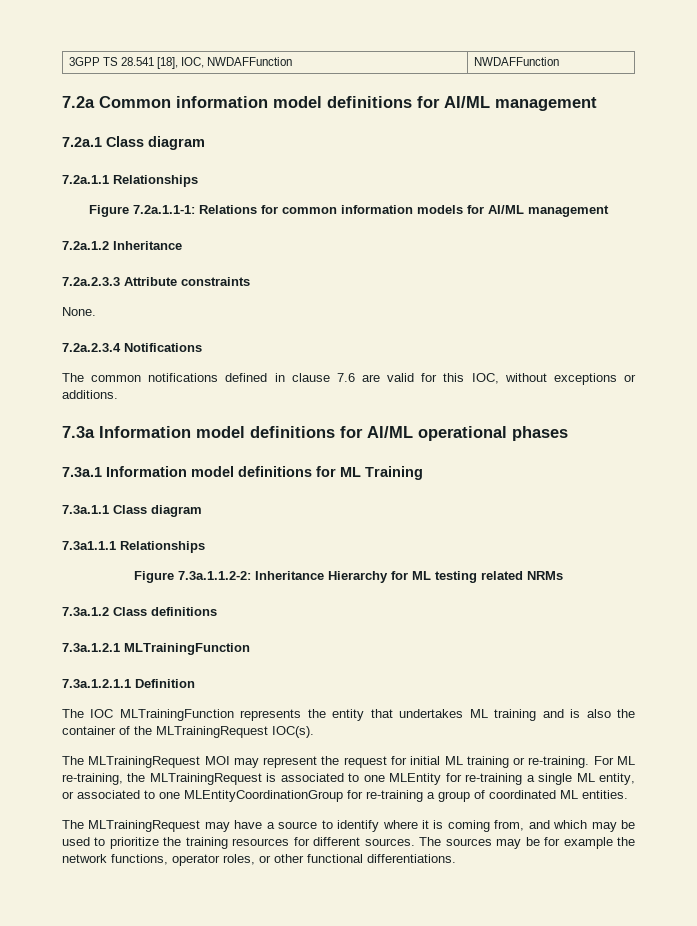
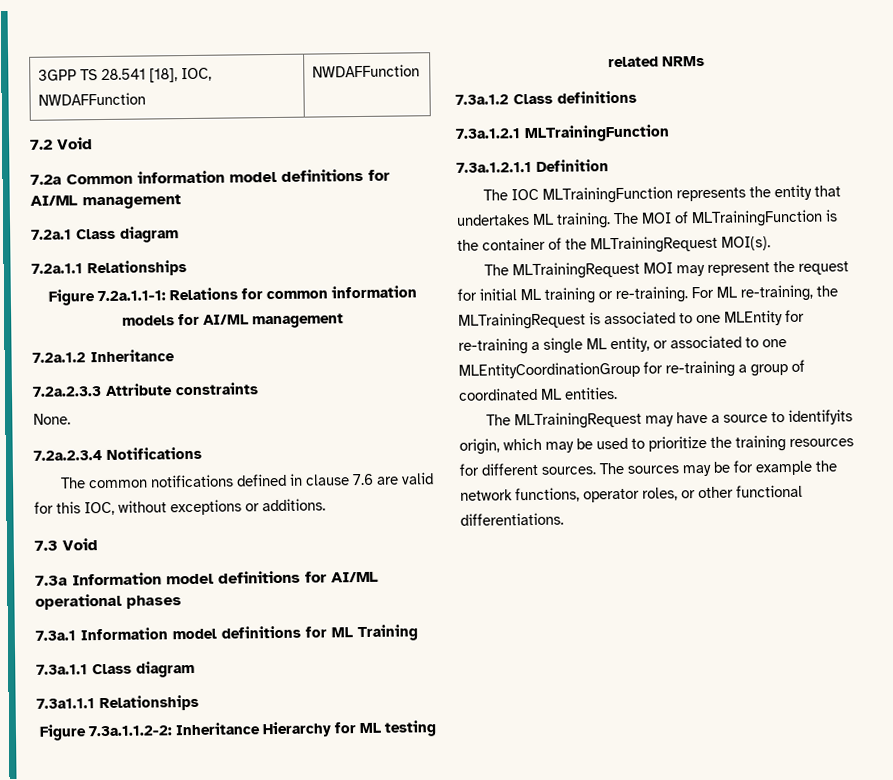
(559, 61) none -> [30,137,93,150] // 7.2 Void
(118, 394) none -> [34,538,98,551] // 7.3 Void
[494,709,611,721] training and is also -> [556,209,838,229] training. The MOI of MLTrainingFunction is
[272,726,314,738] IOC(s). -> [721,236,771,251] MOI(s).
[337,820,550,832] identify where it is coming from, and -> [788,409,854,426] [459,438,500,455] identifyits origin,

